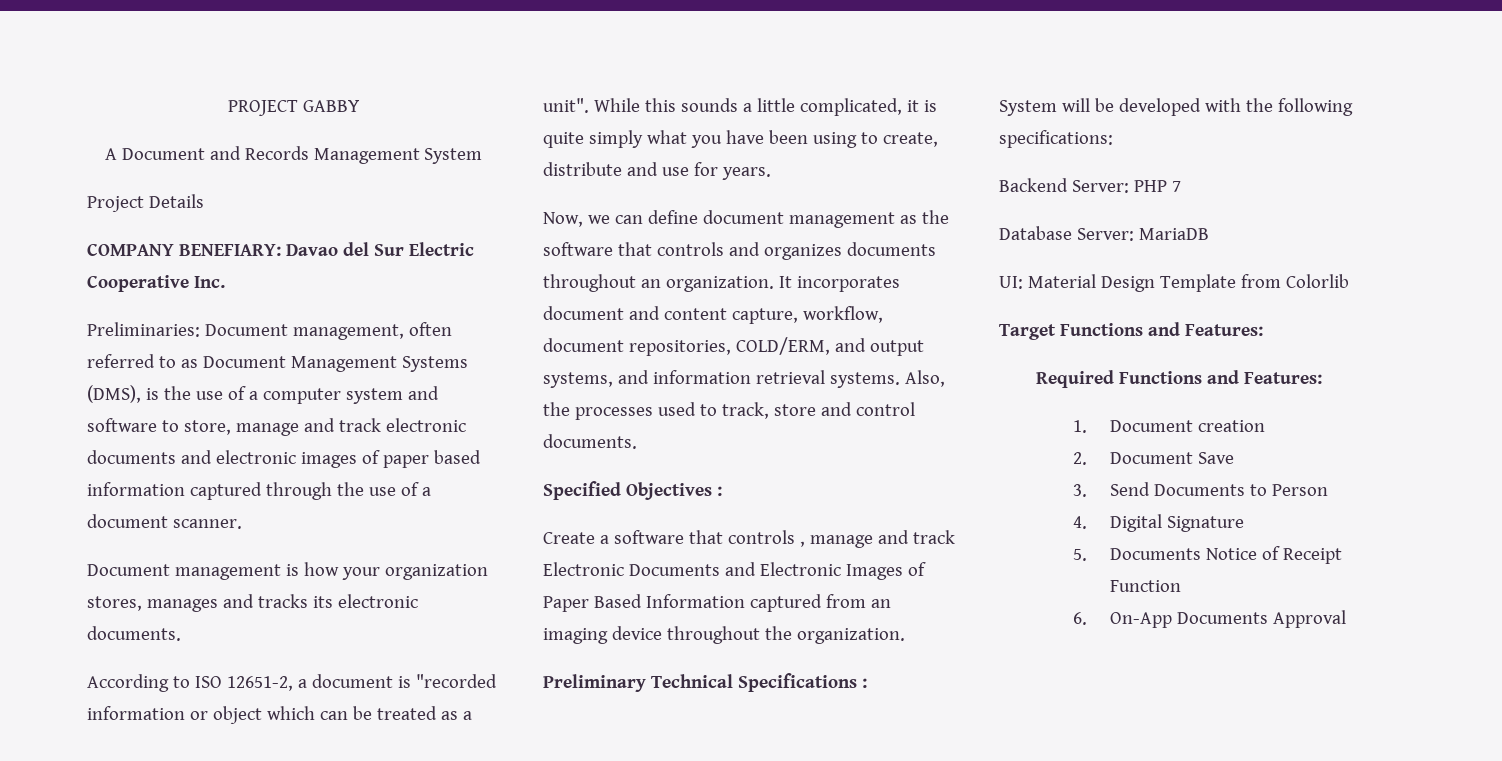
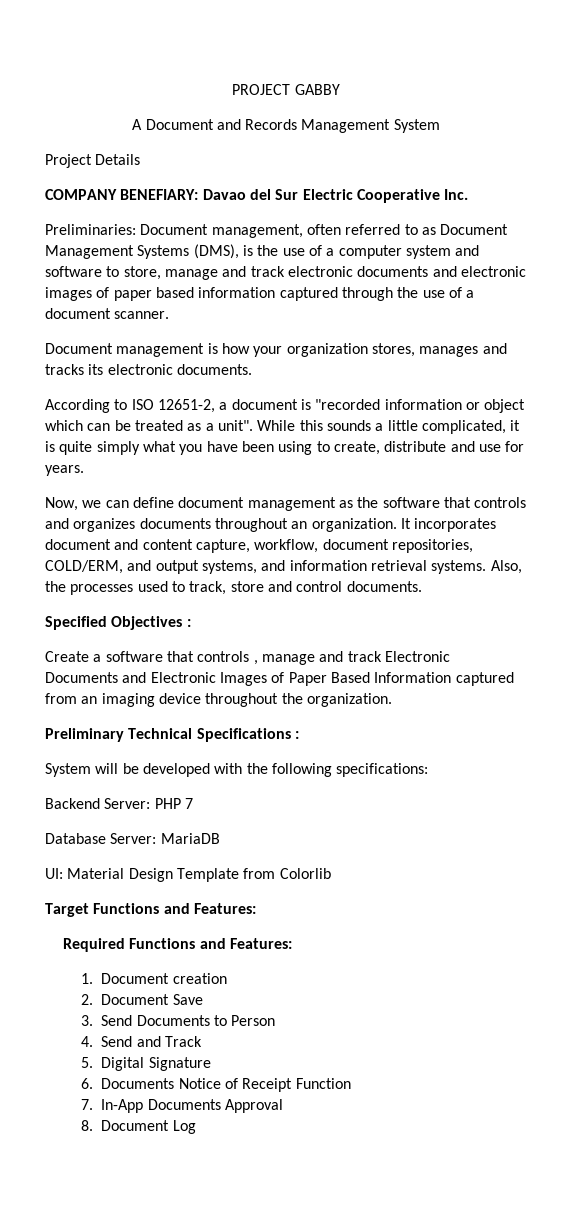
(1087, 522) none -> [101,1036,202,1047] [81,1057,94,1068] Send and Track // 5.
[1072,549,1087,561] 5. -> [81,1078,94,1089] 6.
[1072,612,1172,628] 6. On-App -> [81,1099,144,1113] 7. In-App
(1346, 619) none -> [81,1120,196,1134] // 8. Document Log

